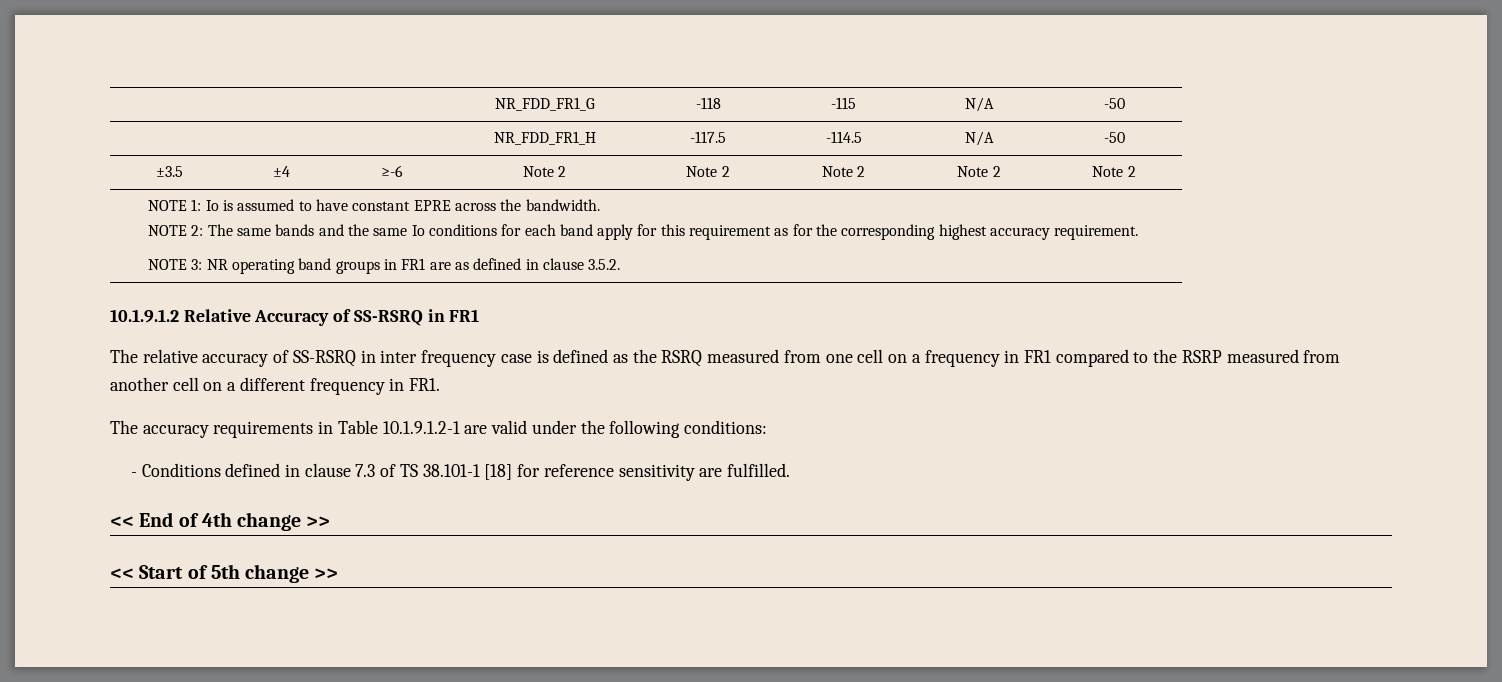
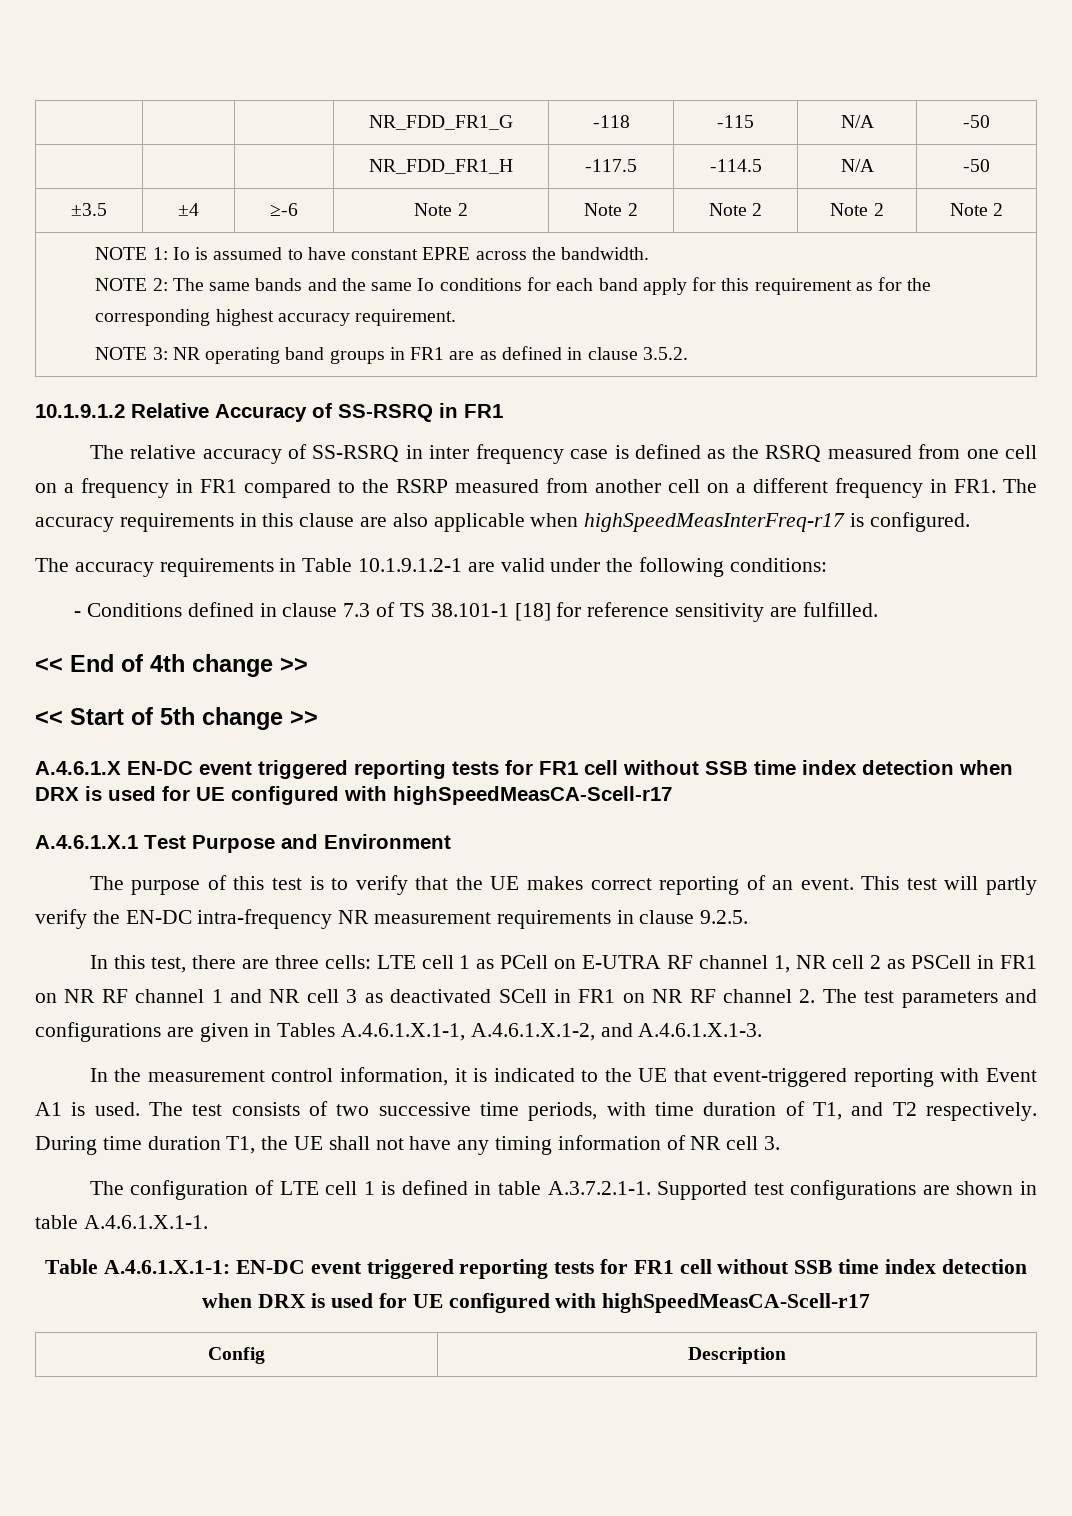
(441, 384) none -> [1003,479,1037,493] [35,512,970,532] The accuracy requirements in this clause are also applicable when highSpeedMeasInterFreq-r17 is configured.
(339, 573) none -> [35,760,1013,779] [35,786,672,805] [35,834,451,853] [89,875,1037,895] [35,909,749,929] [89,955,1038,973] [35,989,1037,1008] [35,1022,763,1042] [89,1067,1037,1087] [35,1101,1038,1121] [35,1135,781,1155] [89,1180,1038,1200] [35,1215,208,1229] [45,1259,1027,1279] [201,1293,871,1313] [208,1347,265,1364] [688,1347,786,1364] // A.4.6.1.X EN-DC event triggered reporting tests for FR1 cell without SSB time index detection when DRX is used for UE configured with highSpeedMeasCA-Scell-r17 // A.4.6.1.X.1 Test Purpose and Environment // The purpose of this test is to verify that the UE makes correct reporting of an event. This test will partly verify the EN-DC intra-frequency NR measurement requirements in clause 9.2.5. // In this test, there are three cells: LTE cell 1 as PCell on E-UTRA RF channel 1, NR cell 2 as PSCell in FR1 on NR RF channel 1 and NR cell 3 as deactivated SCell in FR1 on NR RF channel 2. The test parameters and configurations are given in Tables A.4.6.1.X.1-1, A.4.6.1.X.1-2, and A.4.6.1.X.1-3. // In the measurement control information, it is indicated to the UE that event-triggered reporting with Event A1 is used. The test consists of two successive time periods, with time duration of T1, and T2 respectively. During time duration T1, the UE shall not have any timing information of NR cell 3. // The configuration of LTE cell 1 is defined in table A.3.7.2.1-1. Supported test configurations are shown in table A.4.6.1.X.1-1. // Table A.4.6.1.X.1-1: EN-DC event triggered reporting tests for FR1 cell without SSB time index detection when DRX is used for UE configured with highSpeedMeasCA-Scell-r17 // Config | Description

